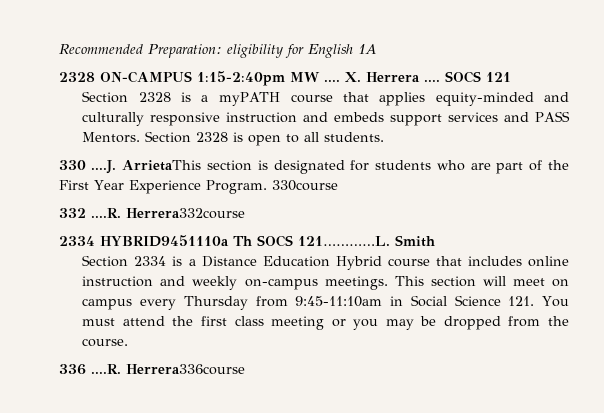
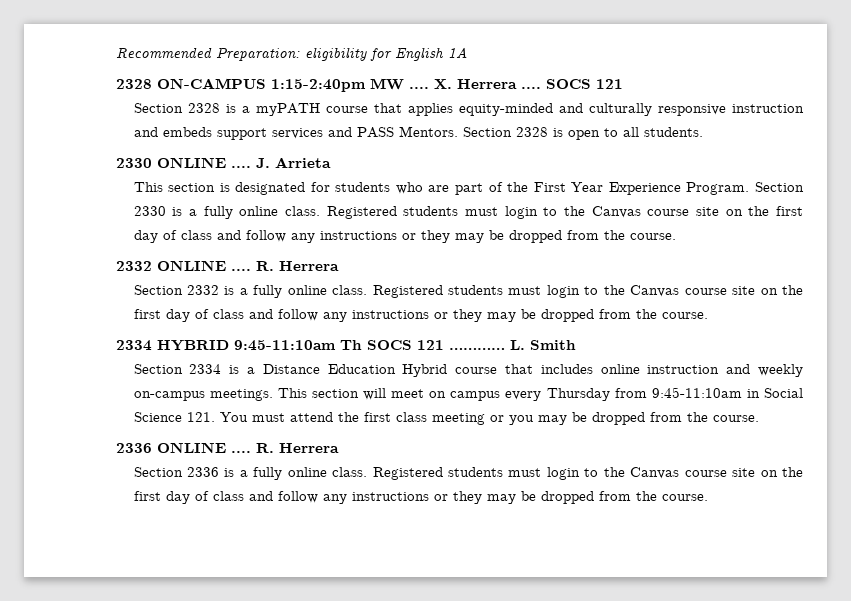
[58,160,202,174] 330 ....J. ArrietaThis -> [115,157,331,168] [133,182,163,192] 2330 ONLINE .... J. Arrieta // This
[271,180,338,191] [58,208,245,219] [58,235,390,247] 330course // 332 ....R. Herrera332course // 2334 HYBRID9451110a Th SOCS 121…………L. -> [755,182,804,192] [133,206,804,219] [133,230,676,243] [115,260,339,271] [133,285,804,298] [133,309,708,322] [115,340,525,351] Section 2330 is a fully online class. Registered students must login to the Canvas course site on the first day of class and follow any instructions or they may be dropped from the course. // 2332 ONLINE .... R. Herrera // Section 2332 is a fully online class. Registered students must login to the Canvas course site on the first day of class and follow any instructions or they may be dropped from the course. // 2334 HYBRID 9:45-11:10am Th SOCS 121 ………… L.
[58,364,245,375] 336 ....R. Herrera336course -> [115,442,339,453] [133,467,804,480] [133,491,708,504] 2336 ONLINE .... R. Herrera // Section 2336 is a fully online class. Registered students must login to the Canvas course site on the first day of class and follow any instructions or they may be dropped from the course.

